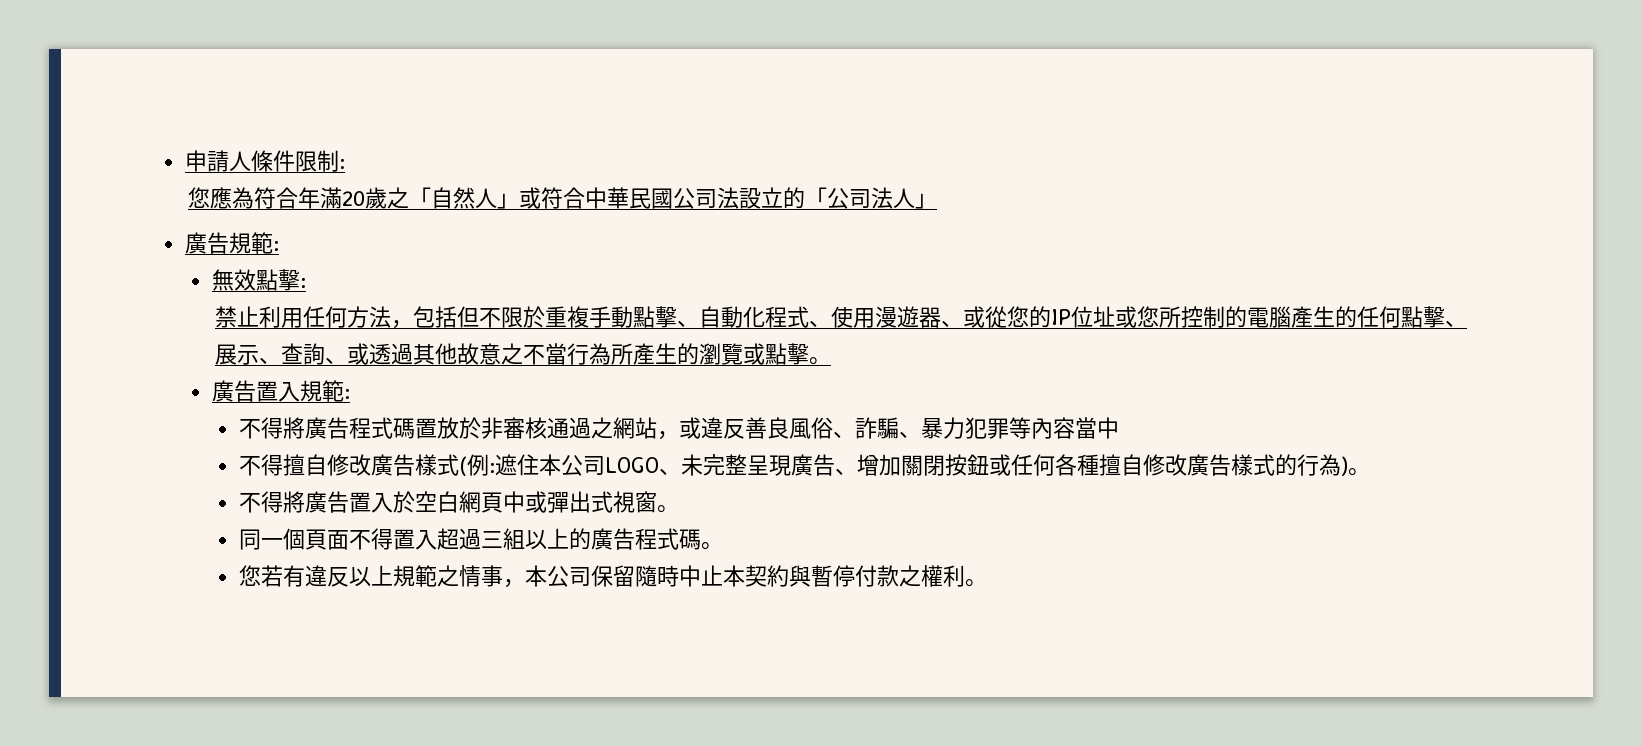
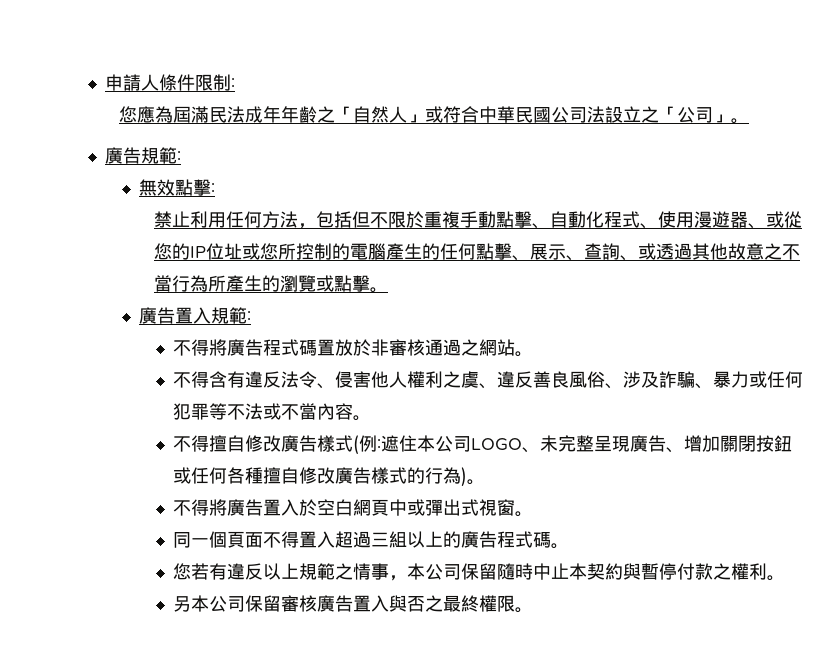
[253,187,387,209] 符合年滿20歲 -> [173,106,318,123] 屆滿民法成年年齡
[782,187,937,209] 的「公司法人」 -> [641,106,750,124] 之「公司」。
[656,417,701,440] ，或 -> [515,351,534,357] [173,371,498,389] 。 // 不得含有違反法令、侵害他人權利之虞、
(855, 434) none -> [623,371,660,388] 涉及
[964,417,1119,439] 犯罪等內容當中 -> [749,371,804,388] [173,403,372,421] 或任何犯罪等不法或不當內容。
(987, 583) none -> [173,595,534,613] // 另本公司保留審核廣告置入與否之最終權限。

